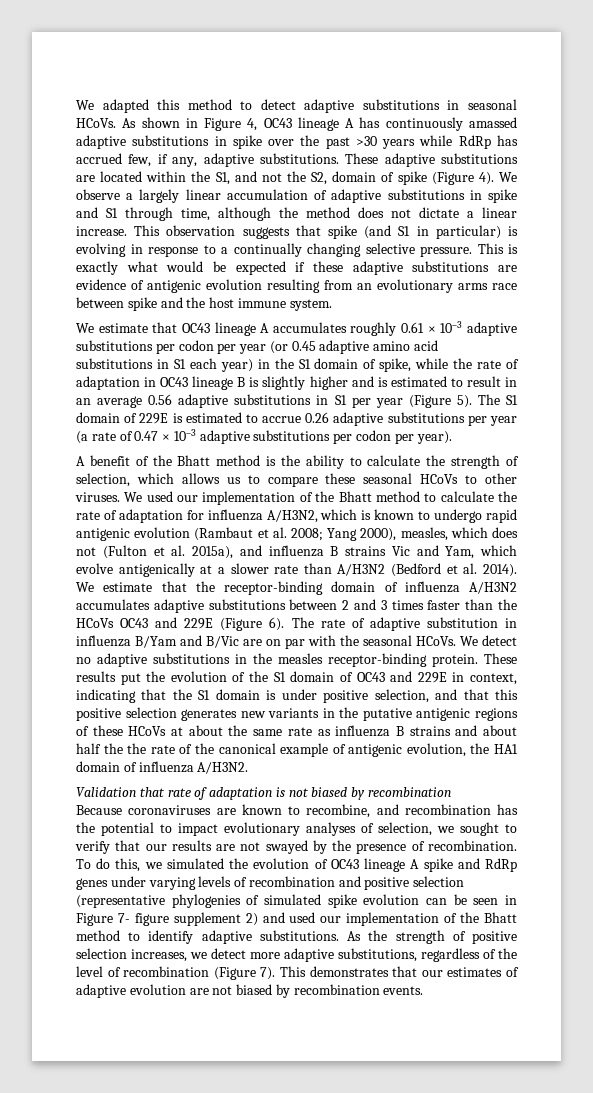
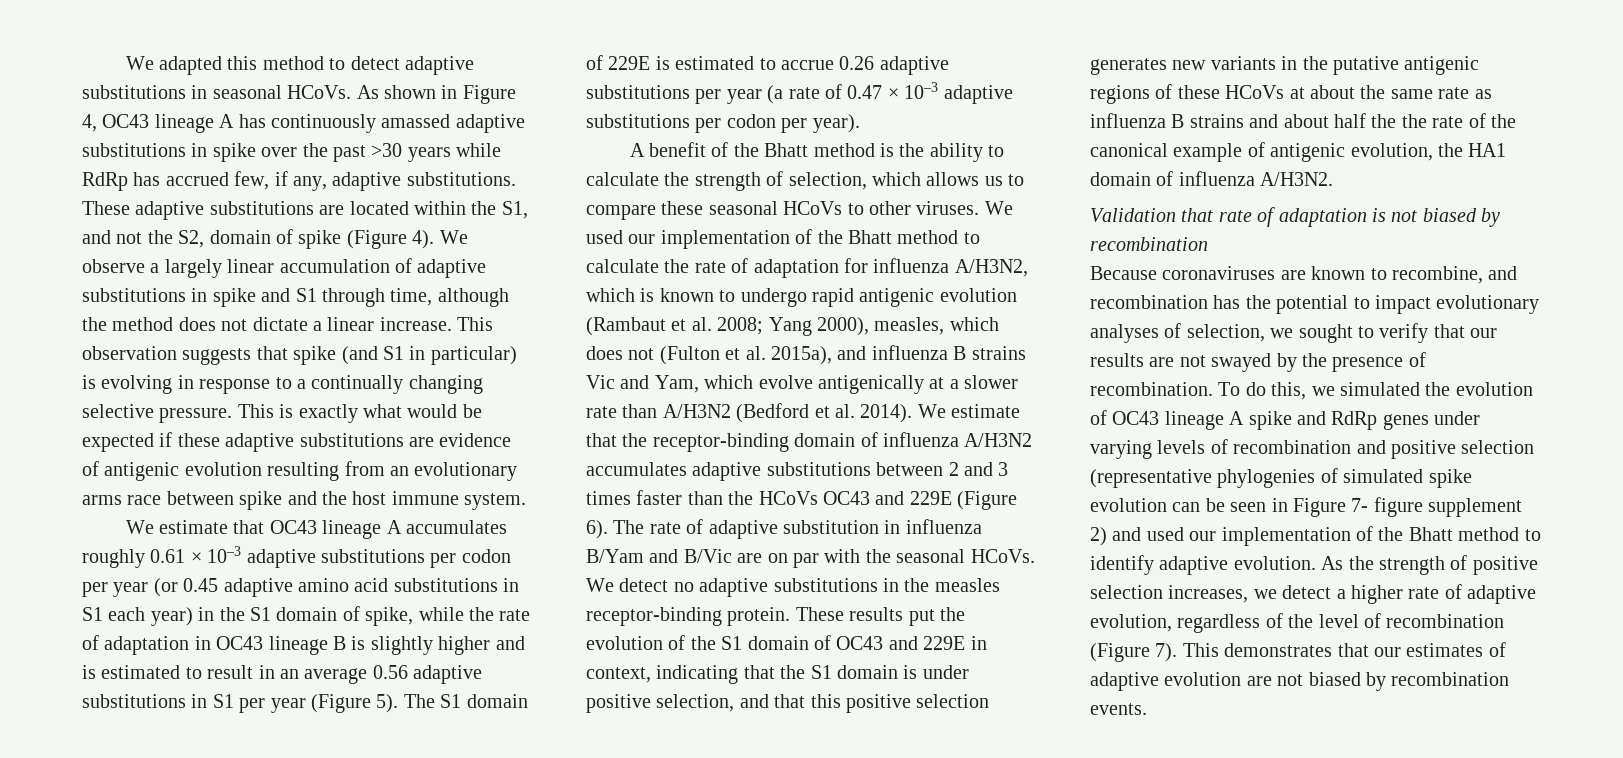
[259,930,339,941] substitutions. -> [1233,556,1316,570] evolution.
[250,948,417,962] more adaptive substitutions, -> [1336,584,1537,604] [1090,614,1172,632] a higher rate of adaptive evolution,

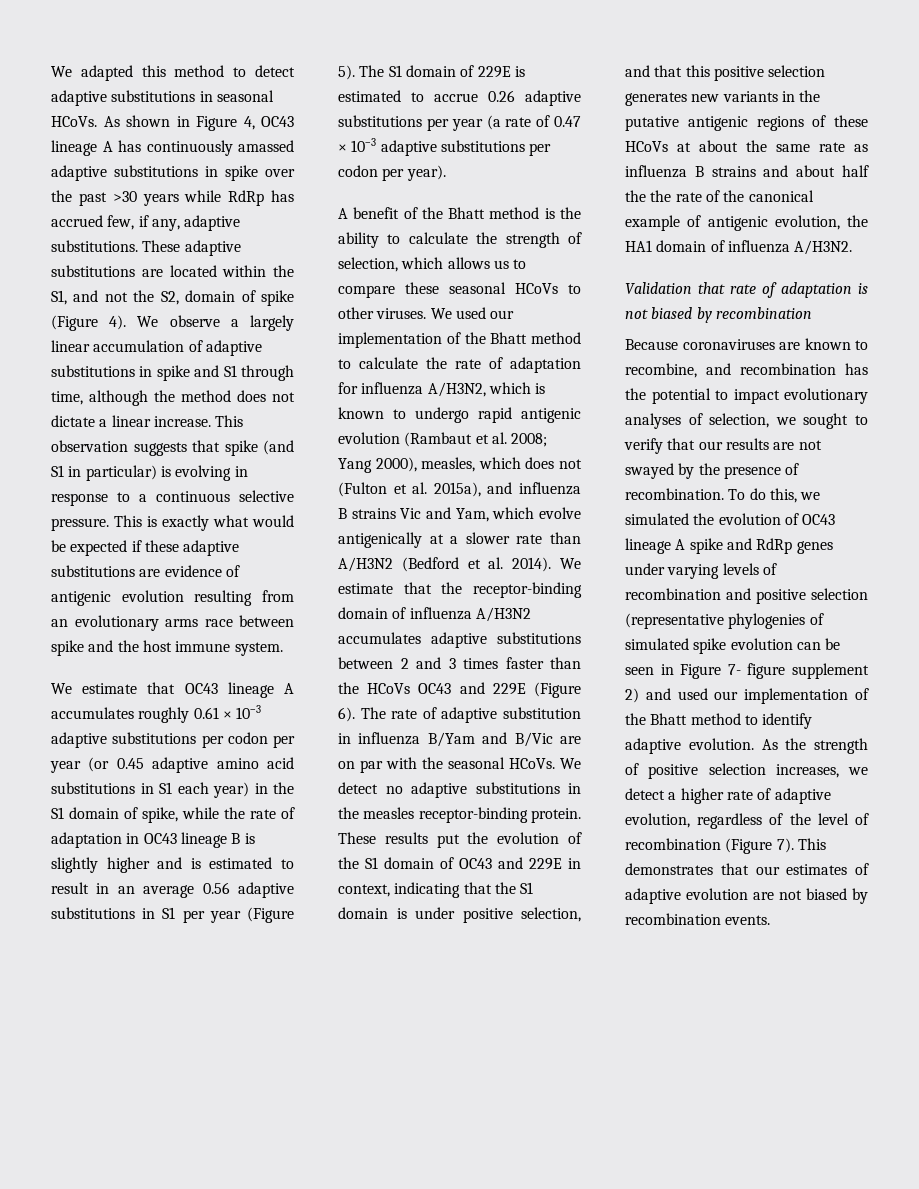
[311,375,483,394] continually changing -> [156,491,230,502] continuous

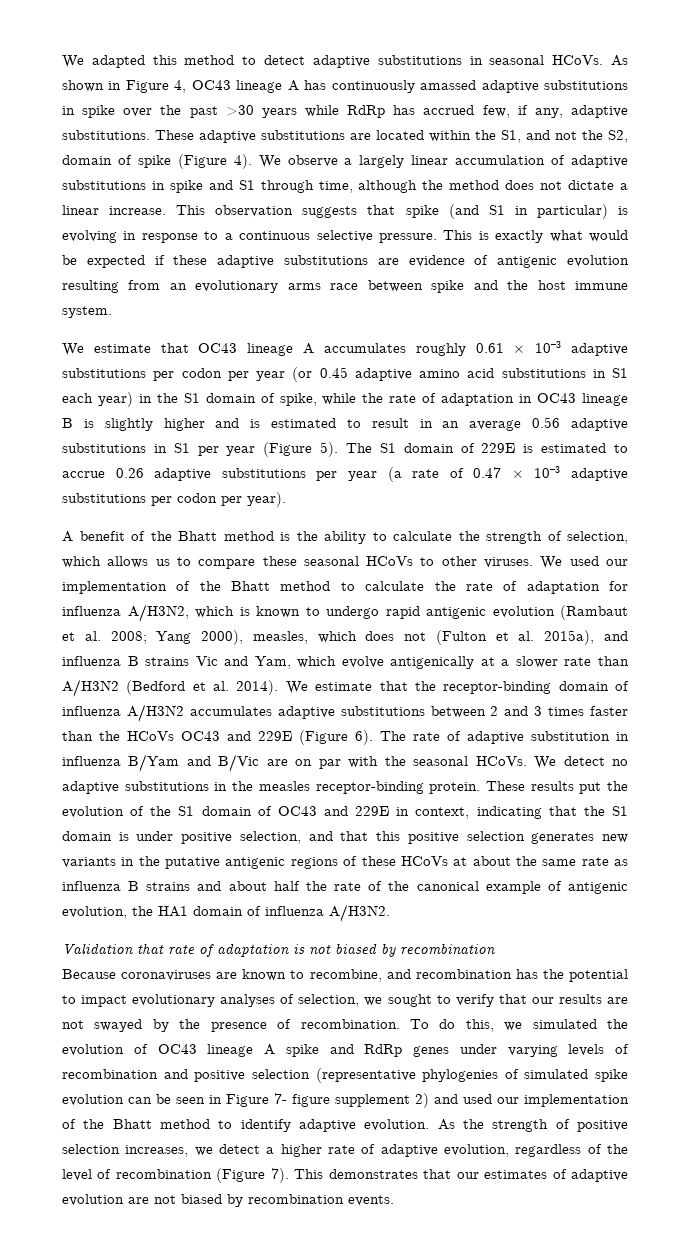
[650,190,672,202] the -> (327, 886) none

